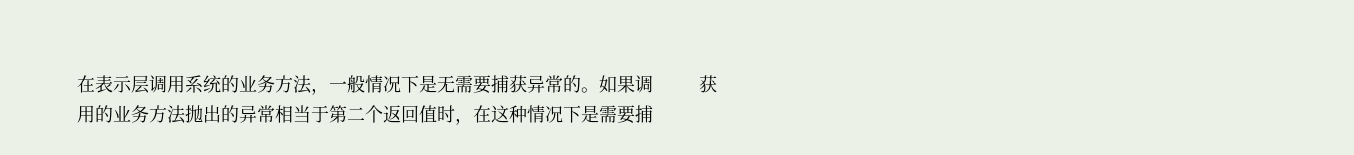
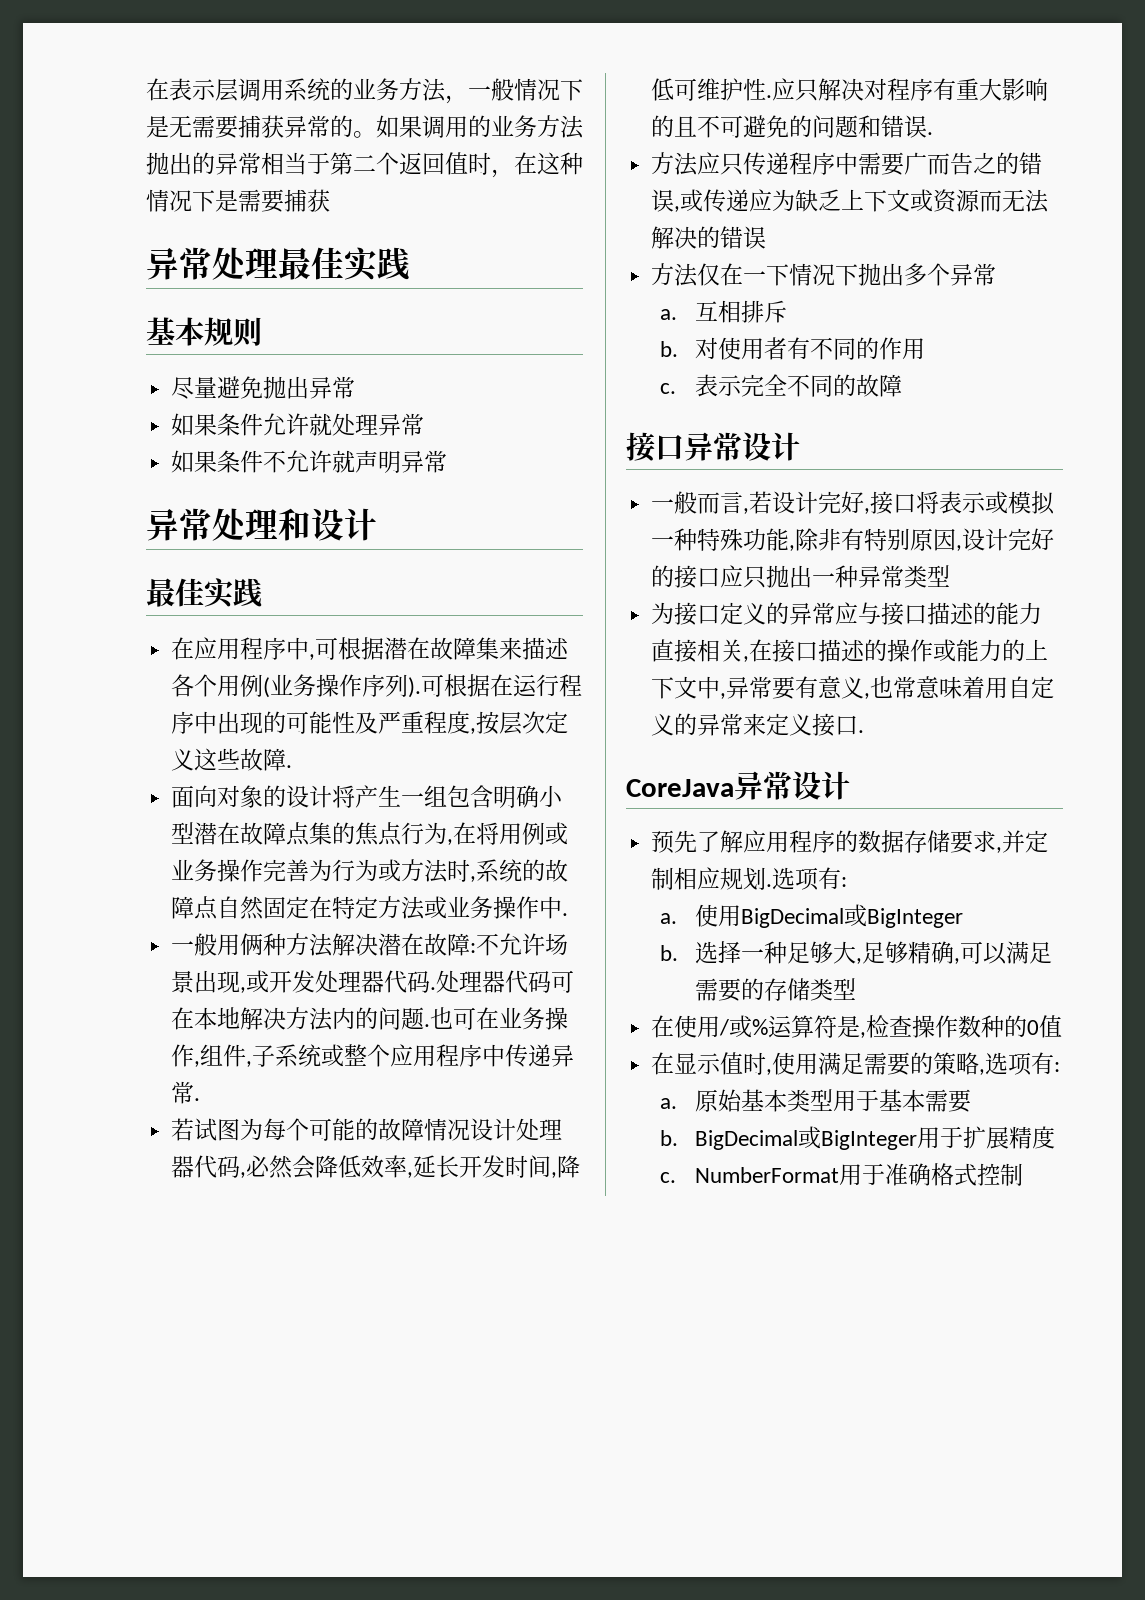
(717, 84) none -> [146,247,410,282] [146,317,262,347] [171,376,356,400] [171,413,425,436] [171,450,448,473] [146,508,377,541] [146,578,262,609] [171,637,570,660] [171,674,583,698] [171,711,569,735] [171,748,293,771] [171,785,564,808] [171,822,569,846] [171,859,569,883] [171,896,569,920] [171,933,569,957] [171,970,575,993] [171,1007,569,1031] [171,1044,575,1067] [171,1081,201,1104] [171,1118,563,1141] [171,1155,581,1179] [651,78,1049,102] [651,115,934,138] [651,152,1043,176] [651,189,1050,213] [651,226,767,249] [651,263,997,287] [660,300,787,323] [660,337,925,360] [660,374,902,397] [626,432,800,462] [651,491,1056,515] [651,528,1055,551] [651,565,951,589] [651,602,1043,625] [651,639,1049,662] [651,676,1055,700] [651,713,865,736] [626,771,850,800] [651,830,1049,854] [651,867,848,891] [660,904,963,928] [660,941,1052,965] [694,978,856,1002] [651,1015,1063,1038] [651,1052,1061,1076] [660,1089,971,1113] [660,1126,1055,1150] [660,1163,1023,1186] // 异常处理最佳实践 // 基本规则 // 尽量避免抛出异常 // 如果条件允许就处理异常 // 如果条件不允许就声明异常 // 异常处理和设计 // 最佳实践 // 在应用程序中,可根据潜在故障集来描述各个用例(业务操作序列).可根据在运行程序中出现的可能性及严重程度,按层次定义这些故障. // 面向对象的设计将产生一组包含明确小型潜在故障点集的焦点行为,在将用例或业务操作完善为行为或方法时,系统的故障点自然固定在特定方法或业务操作中. // 一般用俩种方法解决潜在故障:不允许场景出现,或开发处理器代码.处理器代码可在本地解决方法内的问题.也可在业务操作,组件,子系统或整个应用程序中传递异常. // 若试图为每个可能的故障情况设计处理器代码,必然会降低效率,延长开发时间,降低可维护性.应只解决对程序有重大影响的且不可避免的问题和错误. // 方法应只传递程序中需要广而告之的错误,或传递应为缺乏上下文或资源而无法解决的错误 // 方法仅在一下情况下抛出多个异常 // a.互相排斥 // b.对使用者有不同的作用 // c.表示完全不同的故障 // 接口异常设计 // 一般而言,若设计完好,接口将表示或模拟一种特殊功能,除非有特别原因,设计完好的接口应只抛出一种异常类型 // 为接口定义的异常应与接口描述的能力直接相关,在接口描述的操作或能力的上下文中,异常要有意义,也常意味着用自定义的异常来定义接口. // CoreJava异常设计 // 预先了解应用程序的数据存储要求,并定制相应规划.选项有: // a.使用BigDecimal或BigInteger // b.选择一种足够大,足够精确,可以满足需要的存储类型 // 在使用/或%运算符是,检查操作数种的0值 // 在显示值时,使用满足需要的策略,选项有: // a.原始基本类型用于基本需要 // b. BigDecimal或BigInteger用于扩展精度 // c. NumberFormat用于准确格式控制

